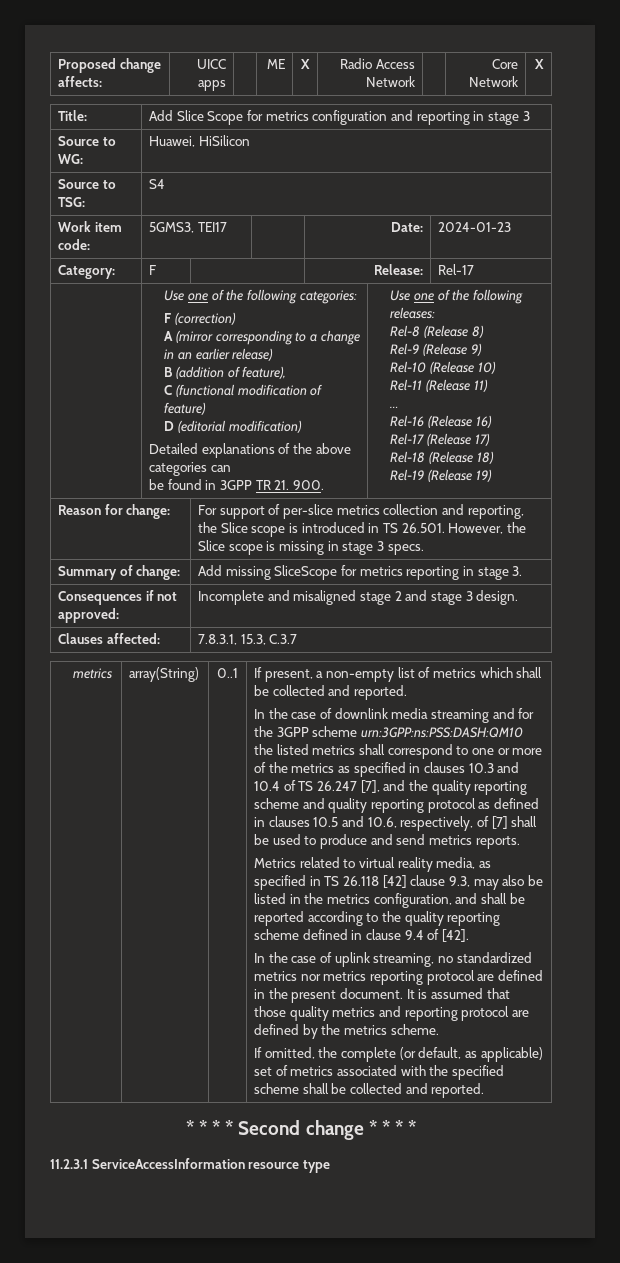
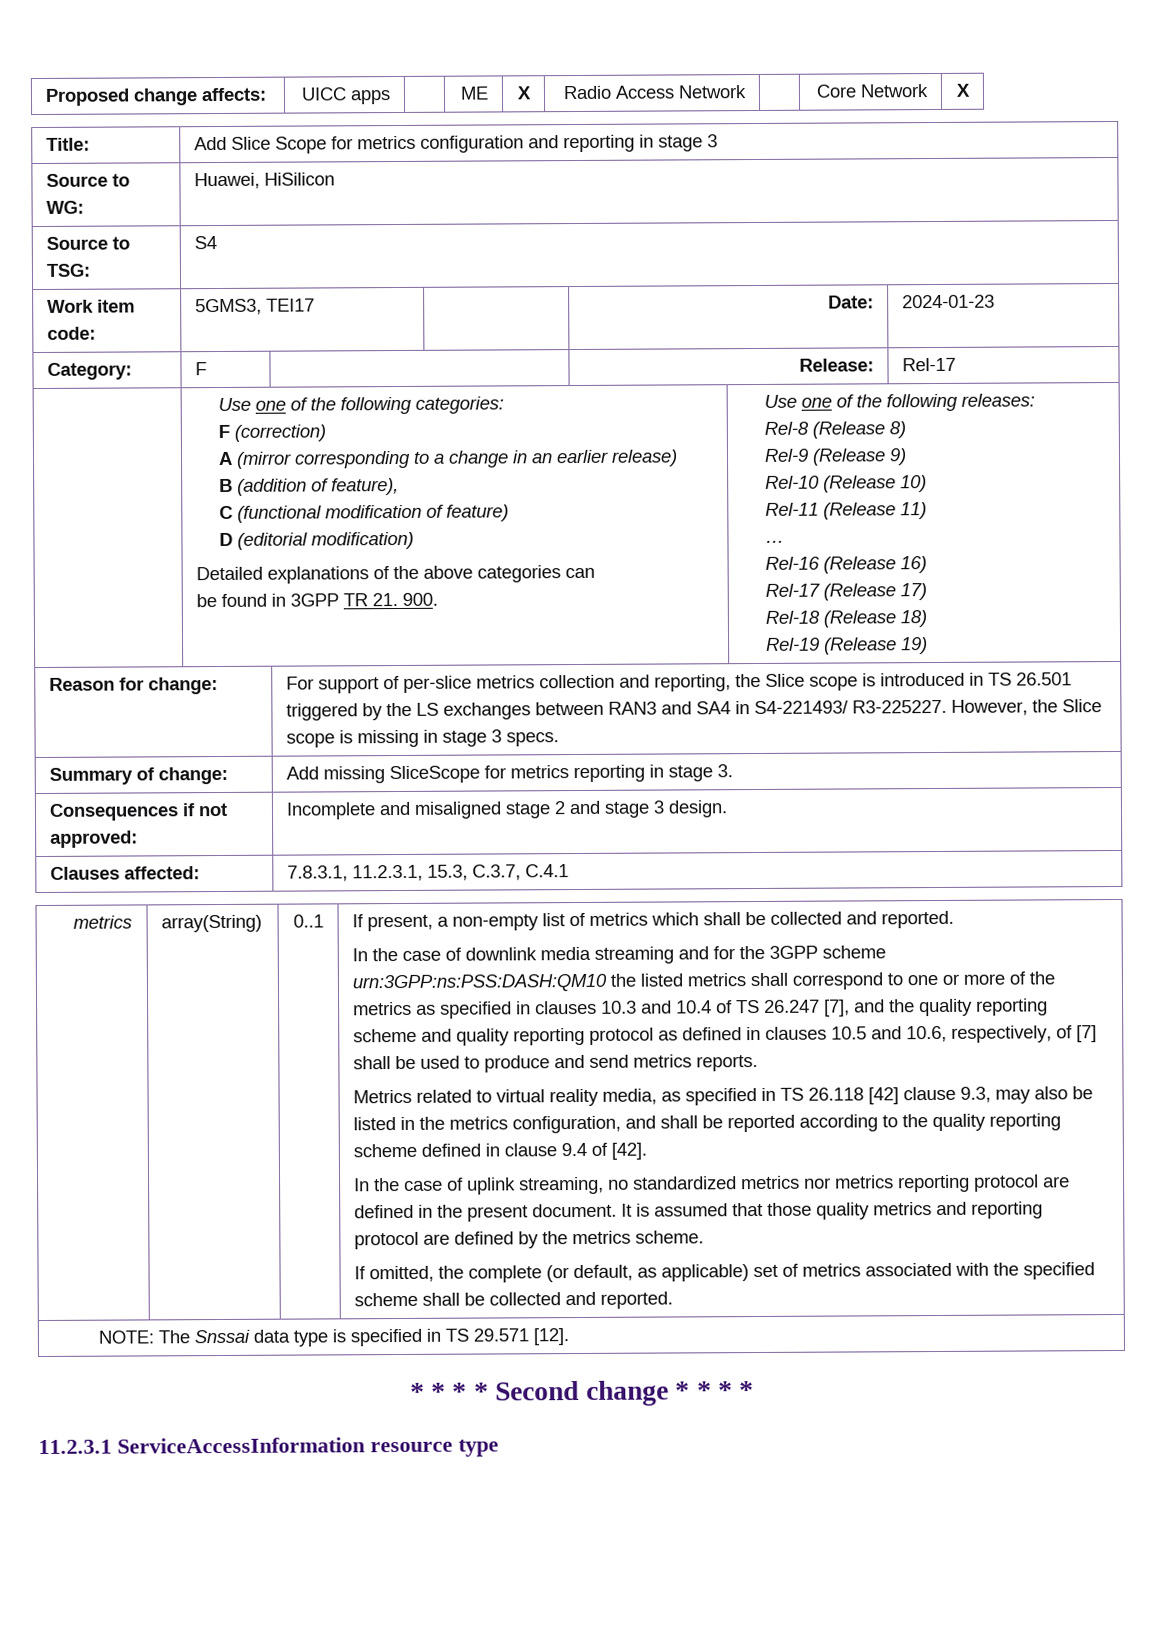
[401,523,445,533] 26.501. -> [1015,672,1072,686] [285,699,947,721] 26.501 triggered by the LS exchanges between RAN3 and SA4 in S4-221493/ R3-225227.
[240,634,298,645] 15.3, C.3.7 -> [351,864,569,882] 11.2.3.1, 15.3, C.3.7, C.4.1
(485, 1090) none -> [97,1328,569,1347] // NOTE: The Snssai data type is specified in TS 29.571 [12].

